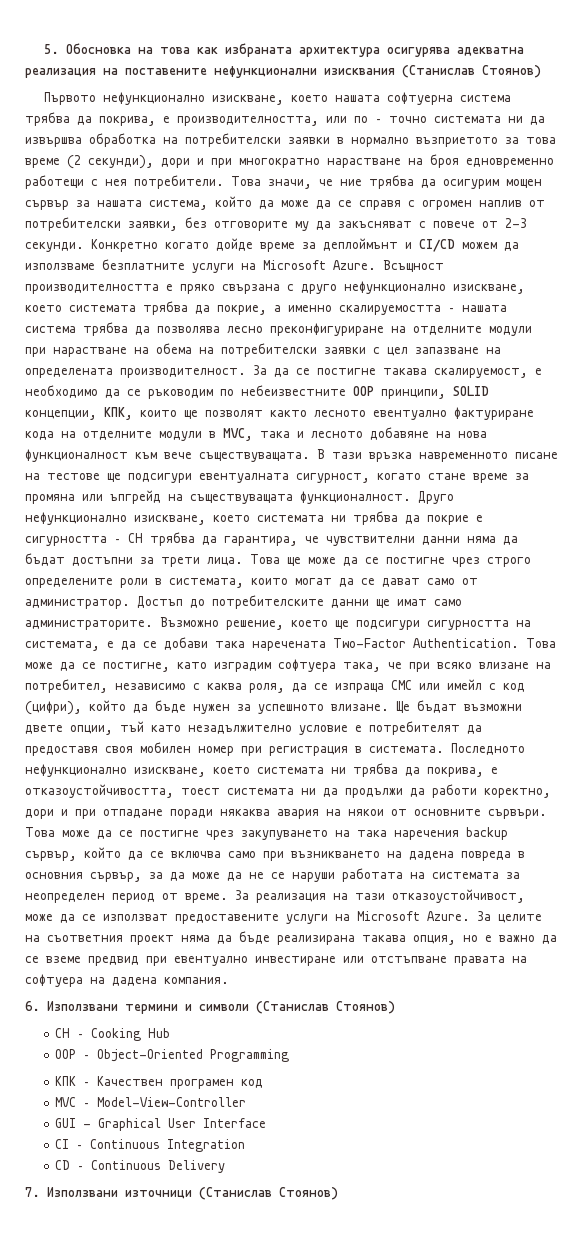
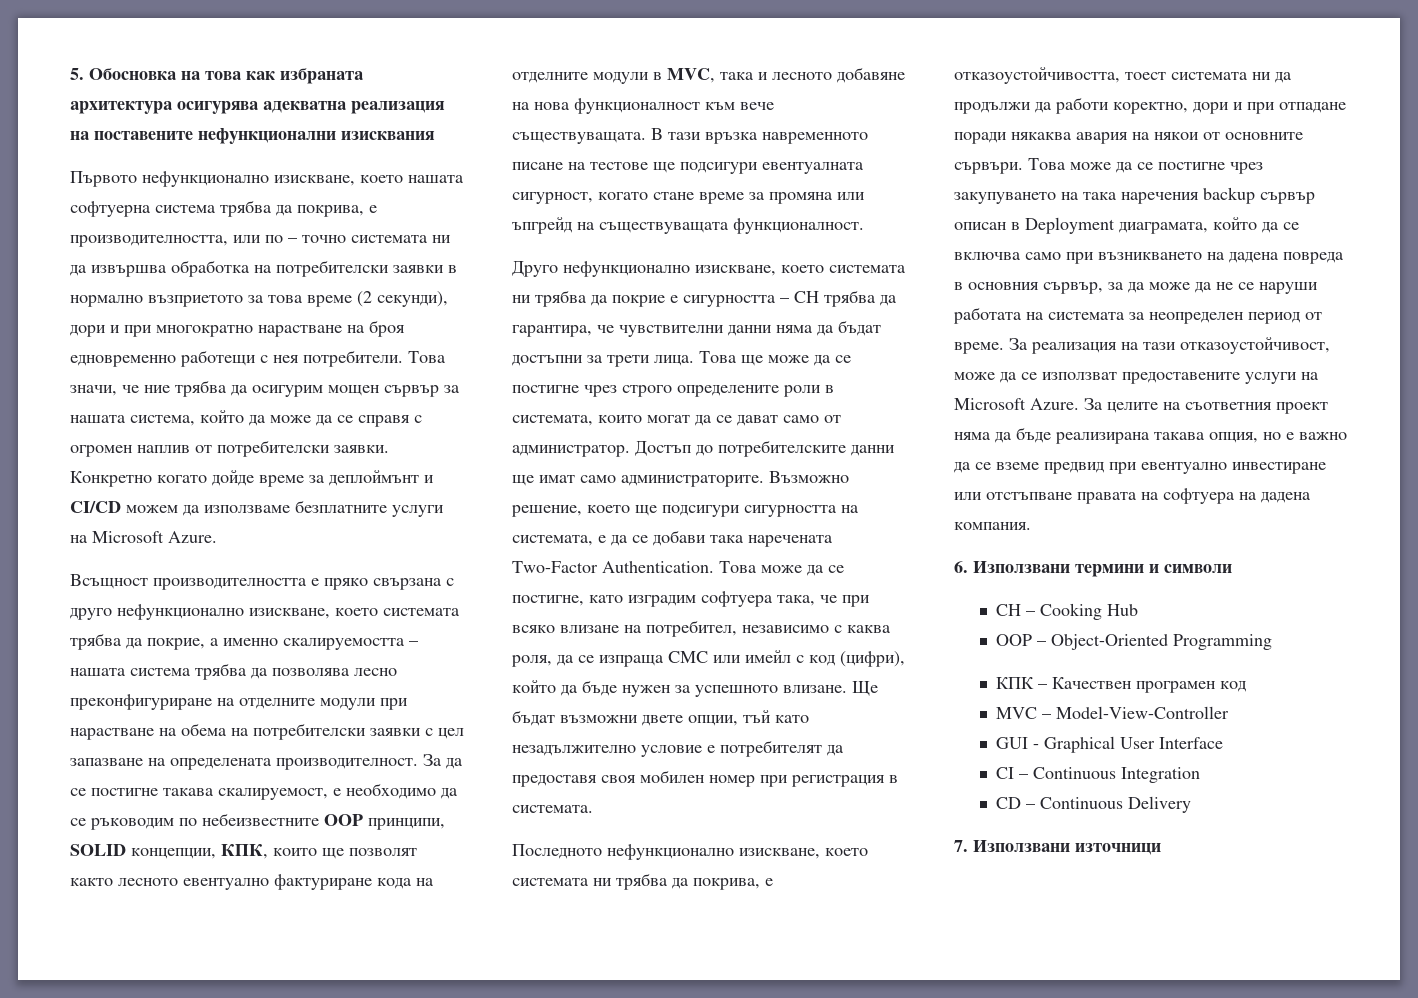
[402,65,541,78] (Станислав Стоянов) -> (435, 135) none
[128,217,527,231] [25,242,84,252] заявки, без отговорите му да закъсняват с повече от 2-3 секунди. -> [334,445,389,453] заявки.
(376, 265) none -> (217, 537) //
(411, 497) none -> (864, 226) //
(444, 749) none -> (593, 809) //
[25,851,77,861] сървър, -> [1260,192,1315,204] [954,217,1208,234] сървър описан в Deployment диаграмата,
[256,1001,395,1014] (Станислав Стоянов) -> (1232, 568) none
[199,1187,338,1200] (Станислав Стоянов) -> (1161, 849) none

